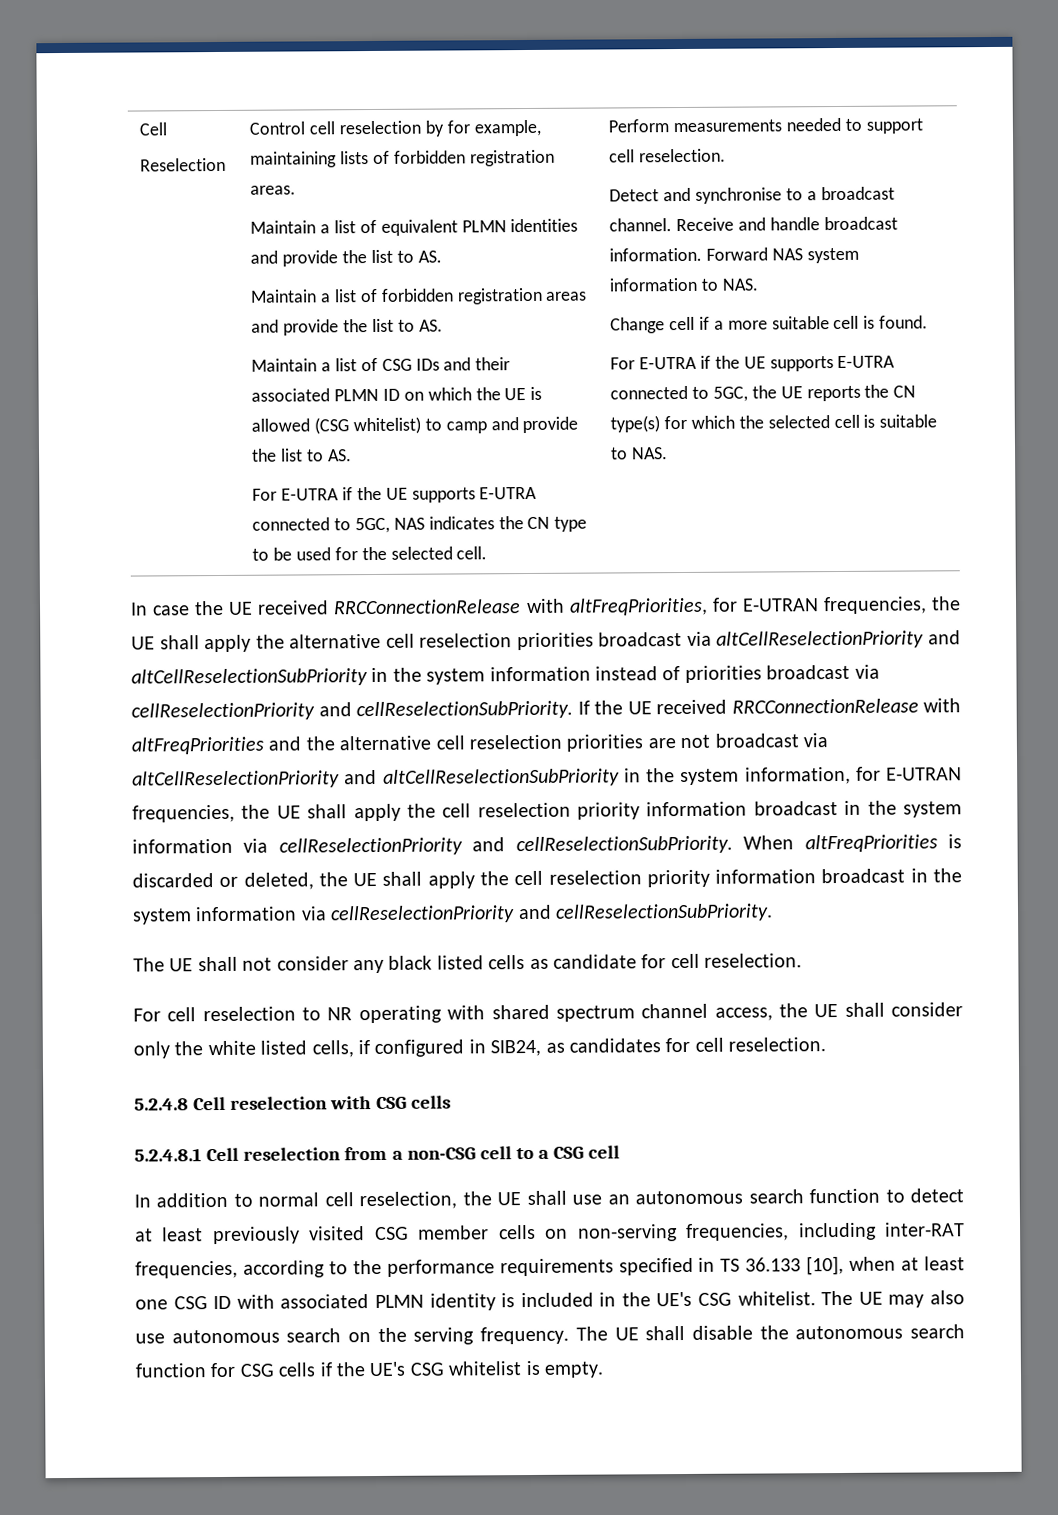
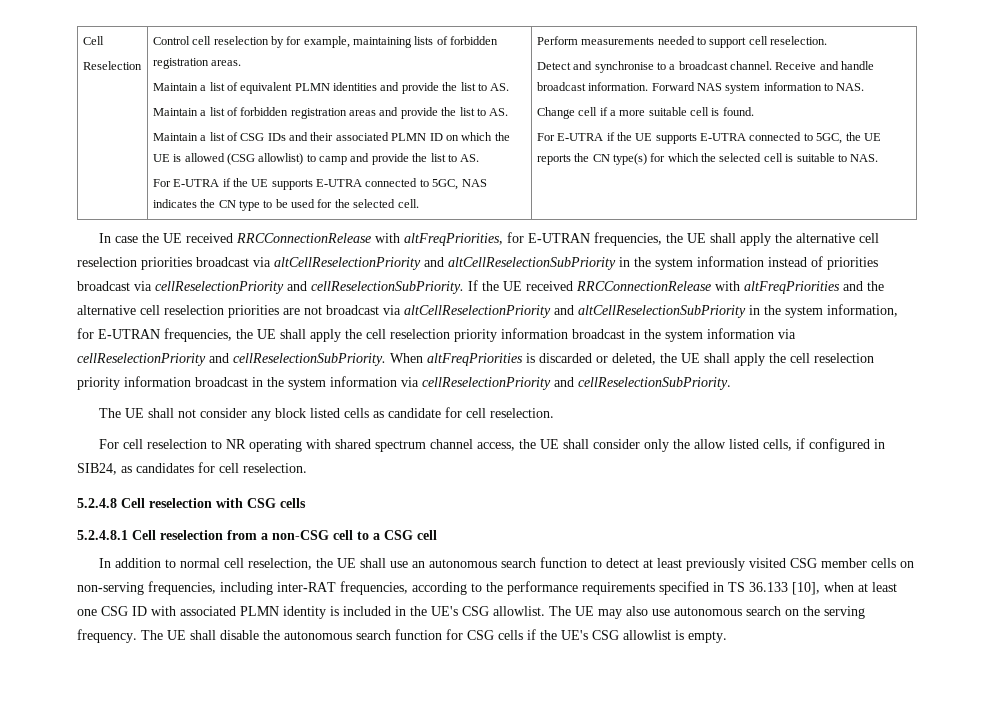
[352,416,421,435] whitelist) -> [258,153,304,165] allowlist)
[388,955,433,970] black -> [275,408,307,418] block
[207,1040,256,1056] white -> [694,439,727,449] allow
[737,1291,816,1306] whitelist. -> [493,606,545,616] allowlist.
[448,1361,522,1376] whitelist -> [623,630,671,640] allowlist

